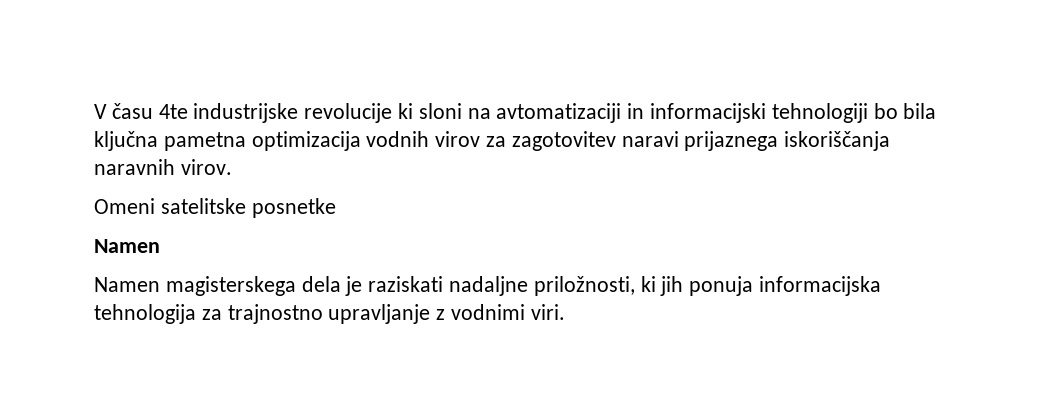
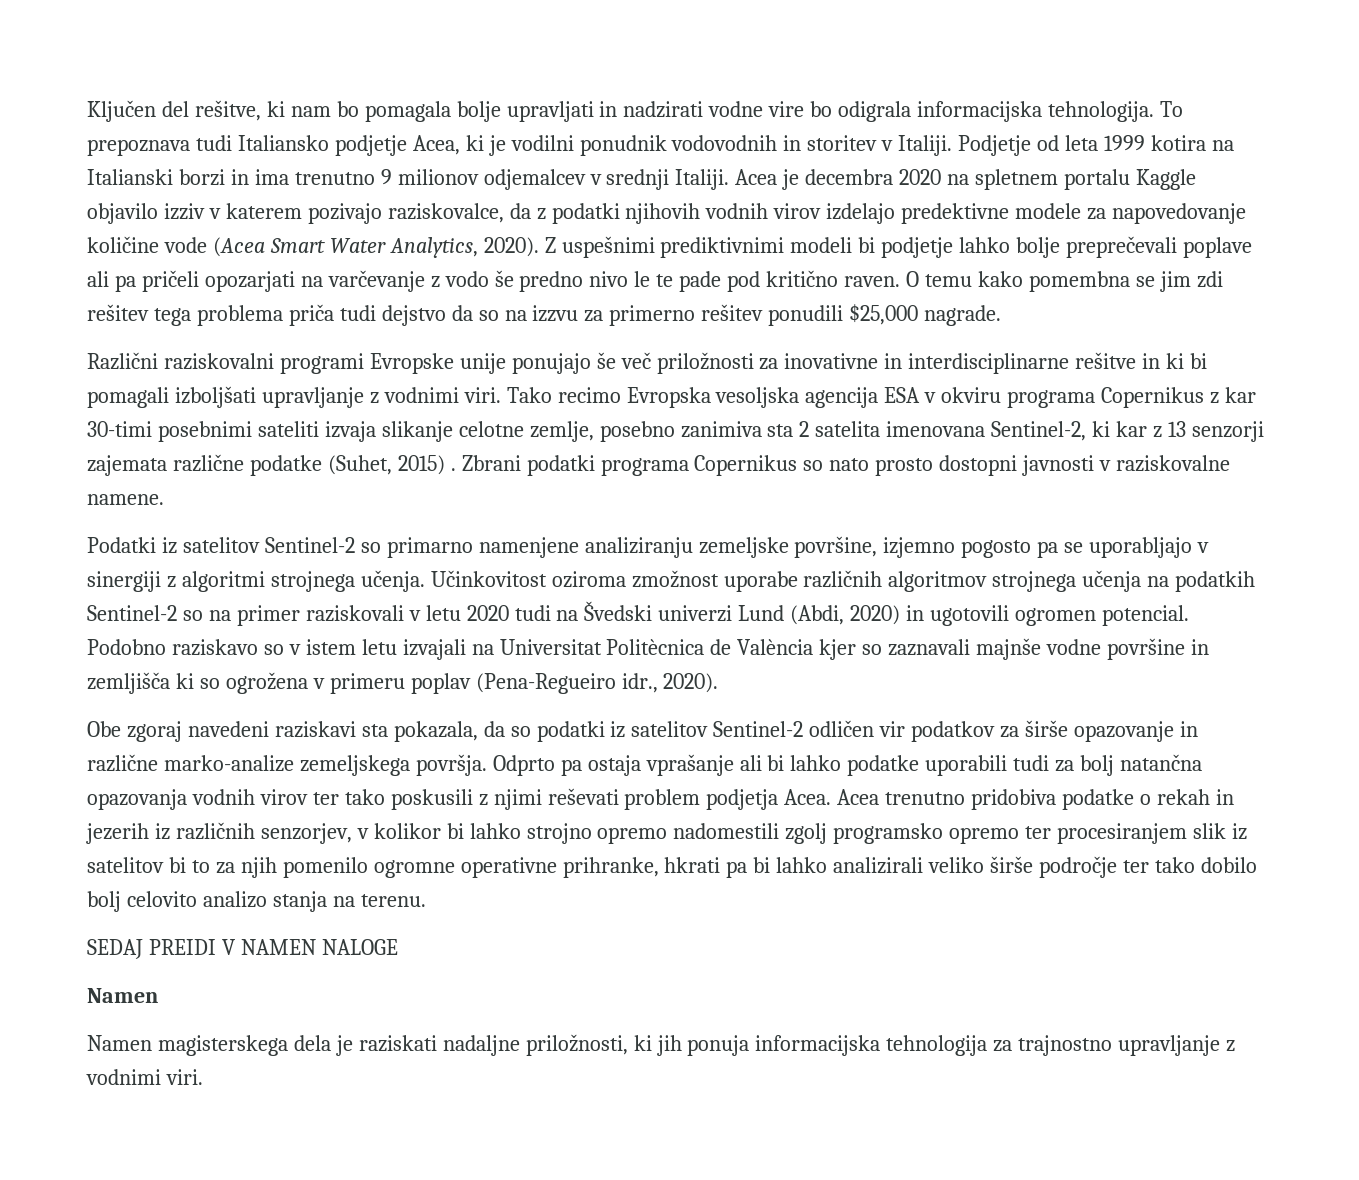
[94,103,937,123] [94,131,891,151] [94,159,232,175] [94,198,336,218] V času 4te industrijske revolucije ki sloni na avtomatizaciji in informacijski tehnologiji bo bila ključna pametna optimizacija vodnih virov za zagotovitev naravi prijaznega iskoriščanja naravnih virov. // Omeni satelitske posnetke -> [87,100,1183,122] [87,135,1234,156] [87,169,1196,190] [87,203,1247,224] [87,236,1253,258] [87,270,1223,292] [87,304,1002,326] [87,352,1208,374] [87,386,1256,408] [87,421,1264,442] [87,454,1231,476] [87,494,164,505] [87,536,1210,558] [87,570,1256,592] [87,601,1189,626] [87,638,1209,660] [87,672,719,694] [87,720,1198,742] [87,754,1203,776] [87,788,1234,810] [86,822,1247,844] [87,856,1257,878] [87,891,426,912] [87,939,398,959] Ključen del rešitve, ki nam bo pomagala bolje upravljati in nadzirati vodne vire bo odigrala informacijska tehnologija. To prepoznava tudi Italiansko podjetje Acea, ki je vodilni ponudnik vodovodnih in storitev v Italiji. Podjetje od leta 1999 kotira na Italianski borzi in ima trenutno 9 milionov odjemalcev v srednji Italiji. Acea je decembra 2020 na spletnem portalu Kaggle objavilo izziv v katerem pozivajo raziskovalce, da z podatki njihovih vodnih virov izdelajo predektivne modele za napovedovanje količine vode (Acea Smart Water Analytics, 2020). Z uspešnimi prediktivnimi modeli bi podjetje lahko bolje preprečevali poplave ali pa pričeli opozarjati na varčevanje z vodo še predno nivo le te pade pod kritično raven. O temu kako pomembna se jim zdi rešitev tega problema priča tudi dejstvo da so na izzvu za primerno rešitev ponudili $25,000 nagrade. // Različni raziskovalni programi Evropske unije ponujajo še več priložnosti za inovativne in interdisciplinarne rešitve in ki bi pomagali izboljšati upravljanje z vodnimi viri. Tako recimo Evropska vesoljska agencija ESA v okviru programa Copernikus z kar 30-timi posebnimi sateliti izvaja slikanje celotne zemlje, posebno zanimiva sta 2 satelita imenovana Sentinel-2, ki kar z 13 senzorji zajemata različne podatke (Suhet, 2015) . Zbrani podatki programa Copernikus so nato prosto dostopni javnosti v raziskovalne namene. // Podatki iz satelitov Sentinel-2 so primarno namenjene analiziranju zemeljske površine, izjemno pogosto pa se uporabljajo v sinergiji z algoritmi strojnega učenja. Učinkovitost oziroma zmožnost uporabe različnih algoritmov strojnega učenja na podatkih Sentinel-2 so na primer raziskovali v letu 2020 tudi na Švedski univerzi Lund (Abdi, 2020) in ugotovili ogromen potencial. Podobno raziskavo so v istem letu izvajali na Universitat Politècnica de València kjer so zaznavali majnše vodne površine in zemljišča ki so ogrožena v primeru poplav (Pena-Regueiro idr., 2020). // Obe zgoraj navedeni raziskavi sta pokazala, da so podatki iz satelitov Sentinel-2 odličen vir podatkov za širše opazovanje in različne marko-analize zemeljskega površja. Odprto pa ostaja vprašanje ali bi lahko podatke uporabili tudi za bolj natančna opazovanja vodnih virov ter tako poskusili z njimi reševati problem podjetja Acea. Acea trenutno pridobiva podatke o rekah in jezerih iz različnih senzorjev, v kolikor bi lahko strojno opremo nadomestili zgolj programsko opremo ter procesiranjem slik iz satelitov bi to za njih pomenilo ogromne operativne prihranke, hkrati pa bi lahko analizirali veliko širše področje ter tako dobilo bolj celovito analizo stanja na terenu. // SEDAJ PREIDI V NAMEN NALOGE

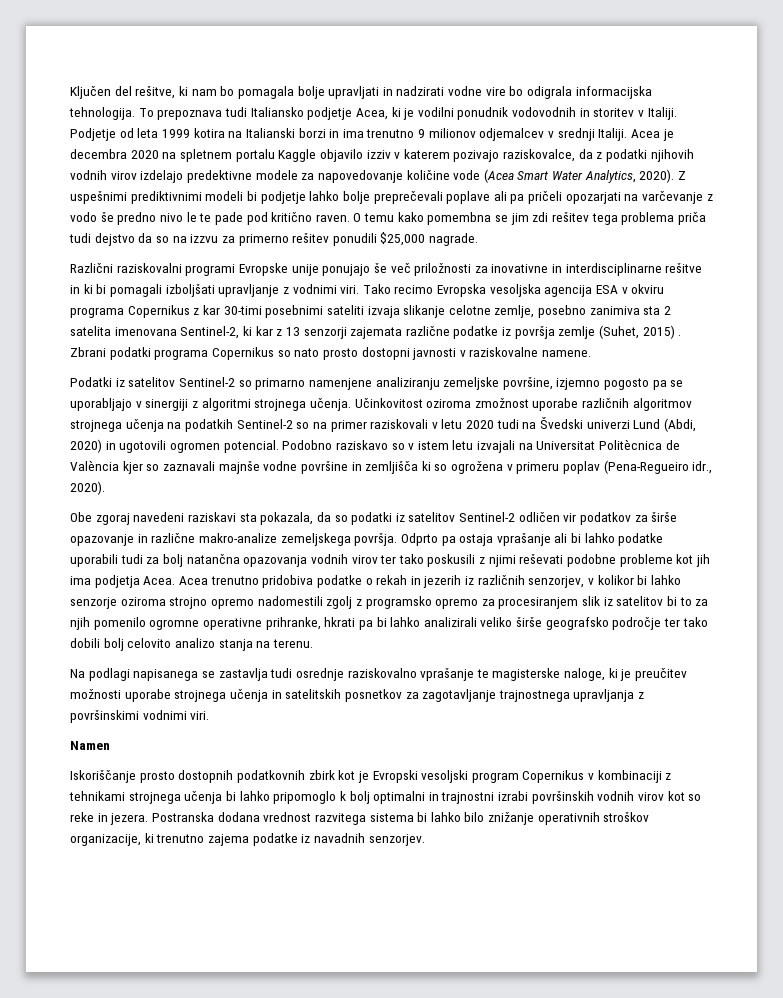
(322, 465) none -> [502,326,596,339] iz površja zemlje
[163,755,294,772] marko-analize -> [198,533,277,543] makro-analize
[624,789,701,810] problem -> [567,554,710,567] [70,576,91,585] podobne probleme kot jih ima
(521, 831) none -> [70,597,166,609] senzorje oziroma
(828, 833) none -> [355,599,362,606] z
[1025,826,1052,839] ter -> [481,599,495,606] za
(1034, 864) none -> [545,617,609,630] geografsko
[1200,857,1257,873] dobilo -> [70,638,100,648] dobili
[87,939,398,959] [87,988,158,1003] [87,1034,1236,1056] [86,1069,203,1085] SEDAJ PREIDI V NAMEN NALOGE // Namen // Namen magisterskega dela je raziskati nadaljne priložnosti, ki jih ponuja informacijska tehnologija za trajnostno upravljanje z vodnimi viri. -> [70,668,688,681] [70,689,645,702] [70,710,210,723] [70,741,110,750] [70,770,672,783] [69,791,702,804] [70,812,650,825] [70,833,425,846] Na podlagi napisanega se zastavlja tudi osrednje raziskovalno vprašanje te magisterske naloge, ki je preučitev možnosti uporabe strojnega učenja in satelitskih posnetkov za zagotavljanje trajnostnega upravljanja z površinskimi vodnimi viri. // Namen // Iskoriščanje prosto dostopnih podatkovnih zbirk kot je Evropski vesoljski program Copernikus v kombinaciji z tehnikami strojnega učenja bi lahko pripomoglo k bolj optimalni in trajnostni izrabi površinskih vodnih virov kot so reke in jezera. Postranska dodana vrednost razvitega sistema bi lahko bilo znižanje operativnih stroškov organizacije, ki trenutno zajema podatke iz navadnih senzorjev.

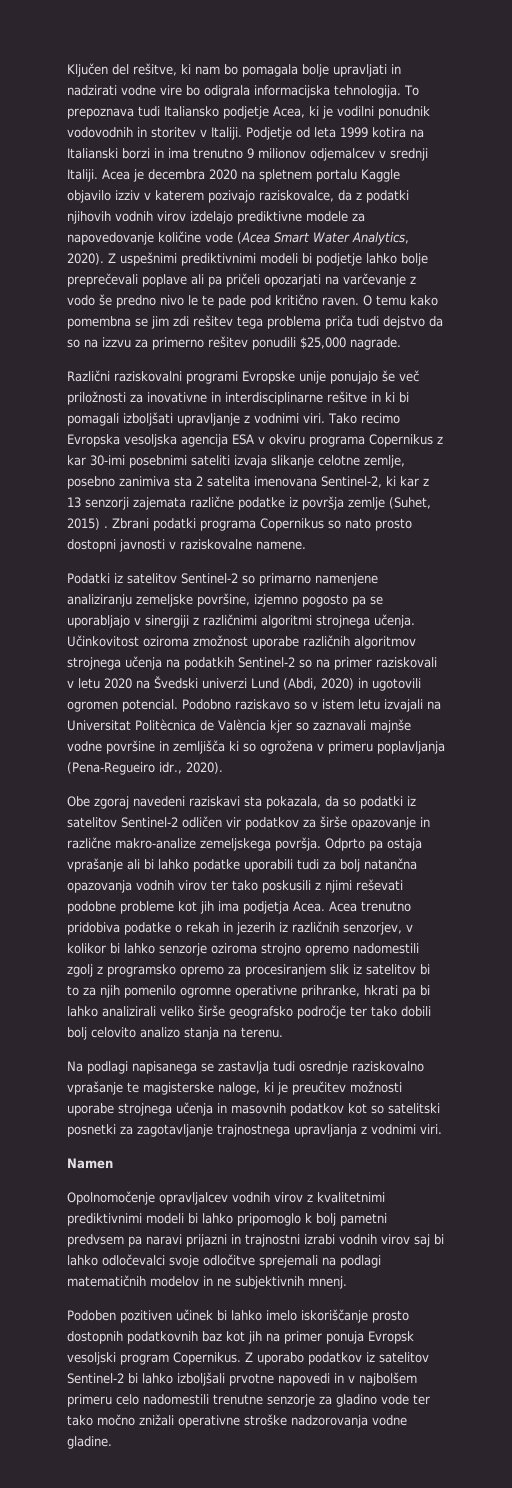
[186,170,252,183] predektivne -> [237,211,302,224] prediktivne
[223,306,262,315] 30-timi -> [90,455,125,466] 30-imi
(198, 404) none -> [203,614,257,626] različnimi
[496,419,519,429] tudi -> (132, 683) none
[563,461,601,474] poplav -> [377,741,445,754] poplavljanja
[285,689,402,702] satelitskih posnetkov -> [231,1103,440,1116] [67,1124,116,1137] masovnih podatkov kot so satelitski posnetki
[70,710,139,723] površinskimi -> (367, 1130) none
[70,770,672,783] [69,791,223,804] Iskoriščanje prosto dostopnih podatkovnih zbirk kot je Evropski vesoljski program Copernikus v kombinaciji z tehnikami strojnega učenja -> [67,1191,385,1205] [67,1213,184,1226] Opolnomočenje opravljalcev vodnih virov z kvalitetnimi prediktivnimi modeli
[373,791,426,804] optimalni -> [340,1213,387,1226] [67,1234,227,1247] pametni predvsem pa naravi prijazni
[531,791,702,804] [70,812,650,825] [70,833,425,846] površinskih vodnih virov kot so reke in jezera. Postranska dodana vrednost razvitega sistema bi lahko bilo znižanje operativnih stroškov organizacije, ki trenutno zajema podatke iz navadnih senzorjev. -> [339,1234,444,1247] [67,1254,381,1268] [67,1275,347,1289] [67,1309,409,1323] [67,1331,414,1344] [67,1352,429,1365] [67,1372,417,1386] [67,1394,430,1407] [67,1414,407,1428] [67,1436,112,1449] vodnih virov saj bi lahko odločevalci svoje odločitve sprejemali na podlagi matematičnih modelov in ne subjektivnih mnenj. // Podoben pozitiven učinek bi lahko imelo iskoriščanje prosto dostopnih podatkovnih baz kot jih na primer ponuja Evropsk vesoljski program Copernikus. Z uporabo podatkov iz satelitov Sentinel-2 bi lahko izboljšali prvotne napovedi in v najbolšem primeru celo nadomestili trenutne senzorje za gladino vode ter tako močno znižali operativne stroške nadzorovanja vodne gladine.

